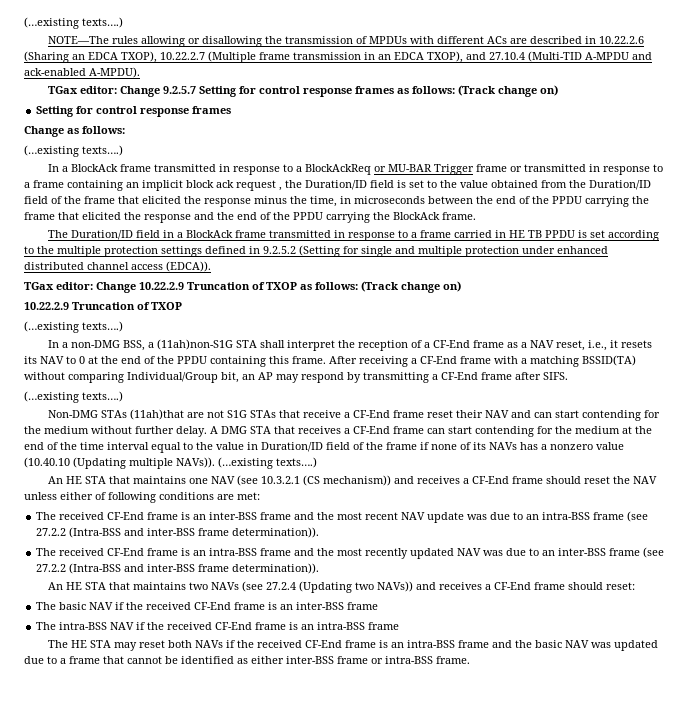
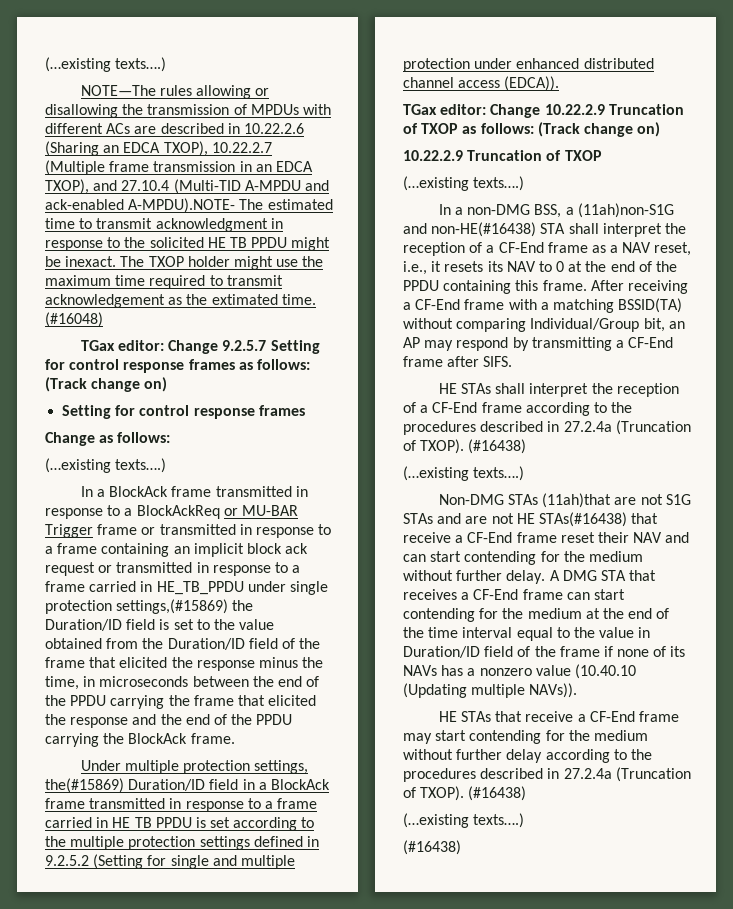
[89,67,140,78] A-MPDU). -> [128,198,333,213] [45,218,283,232] [45,237,331,251] [45,256,324,270] [45,275,283,289] [45,294,316,308] [45,312,103,327] A-MPDU).NOTE- The estimated time to transmit acknowledgment in response to the solicited HE TB PPDU might be inexact. The TXOP holder might use the maximum time required to transmit acknowledgement as the extimated time. (#16048)
[279,187,282,191] , -> [98,562,301,576] [45,581,328,595] [45,599,229,614] or transmitted in response to a frame carried in HE_TB_PPDU under single protection settings,(#15869)
[48,230,69,238] The -> [80,760,309,774] [45,778,124,793] Under multiple protection settings, the(#15869)
(234, 344) none -> [403,222,537,237] and non-HE(#16438)
(568, 376) none -> [438,383,679,397] [403,402,633,416] [403,420,691,435] [403,439,527,454] // HE STAs shall interpret the reception of a CF-End frame according to the procedures described in 27.2.4a (Truncation of TXOP). (#16438)
(277, 414) none -> [437,512,627,527] and are not HE STAs(#16438)
[218,457,317,469] [48,475,658,486] [24,492,260,503] [36,511,649,523] [36,527,320,538] [36,547,665,559] [36,563,320,574] [48,581,636,593] [36,602,379,610] [36,622,400,630] [48,640,659,651] [24,656,470,664] (…existing texts….) // An HE STA that maintains one NAV (see 10.3.2.1 (CS mechanism)) and receives a CF-End frame should reset the NAV unless either of following conditions are met: // The received CF-End frame is an inter-BSS frame and the most recent NAV update was due to an intra-BSS frame (see 27.2.2 (Intra-BSS and inter-BSS frame determination)). // The received CF-End frame is an intra-BSS frame and the most recently updated NAV was due to an inter-BSS frame (see 27.2.2 (Intra-BSS and inter-BSS frame determination)). // An HE STA that maintains two NAVs (see 27.2.4 (Updating two NAVs)) and receives a CF-End frame should reset: // The basic NAV if the received CF-End frame is an inter-BSS frame // The intra-BSS NAV if the received CF-End frame is an intra-BSS frame // The HE STA may reset both NAVs if the received CF-End frame is an intra-BSS frame and the basic NAV was updated due to a frame that cannot be identified as either inter-BSS frame or intra-BSS frame. -> [438,711,680,722] [403,730,648,744] [403,749,652,763] [403,767,691,782] [403,786,527,801] [403,813,525,828] [403,840,461,855] // HE STAs that receive a CF-End frame may start contending for the medium without further delay according to the procedures described in 27.2.4a (Truncation of TXOP). (#16438) // (…existing texts….) // (#16438)

